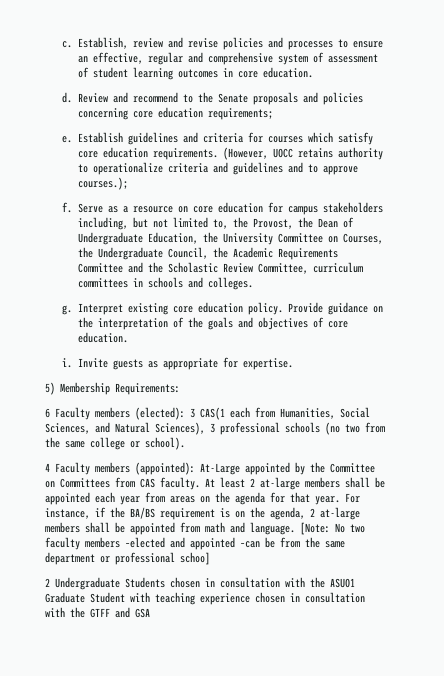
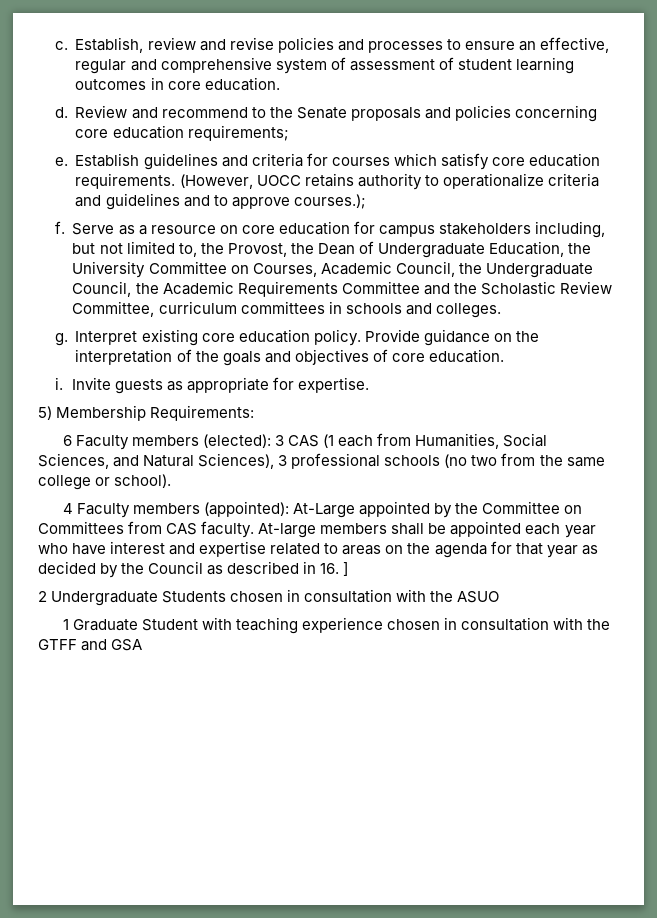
(383, 238) none -> [320,261,455,277] Academic Council,
[200,407,225,420] CAS(1 -> [287,434,334,448] CAS (1
[205,477,300,490] At least 2 at-large -> [258,523,317,538] At-large
[145,492,165,503] from -> [38,541,339,557] who have interest and expertise related to
[315,493,360,505] [45,507,360,520] [45,522,365,535] [45,537,345,550] [45,552,210,565] year. For instance, if the BA/BS requirement is on the agenda, 2 at-large members shall be appointed from math and language. [Note: No two faculty members –elected and appointed –can be from the same department or professional schoo] -> [546,545,598,558] [38,561,349,578] year as decided by the Council as described in 16. ]
[330,578,355,588] ASUO1 -> [457,591,500,603] [62,619,69,630] ASUO // 1

